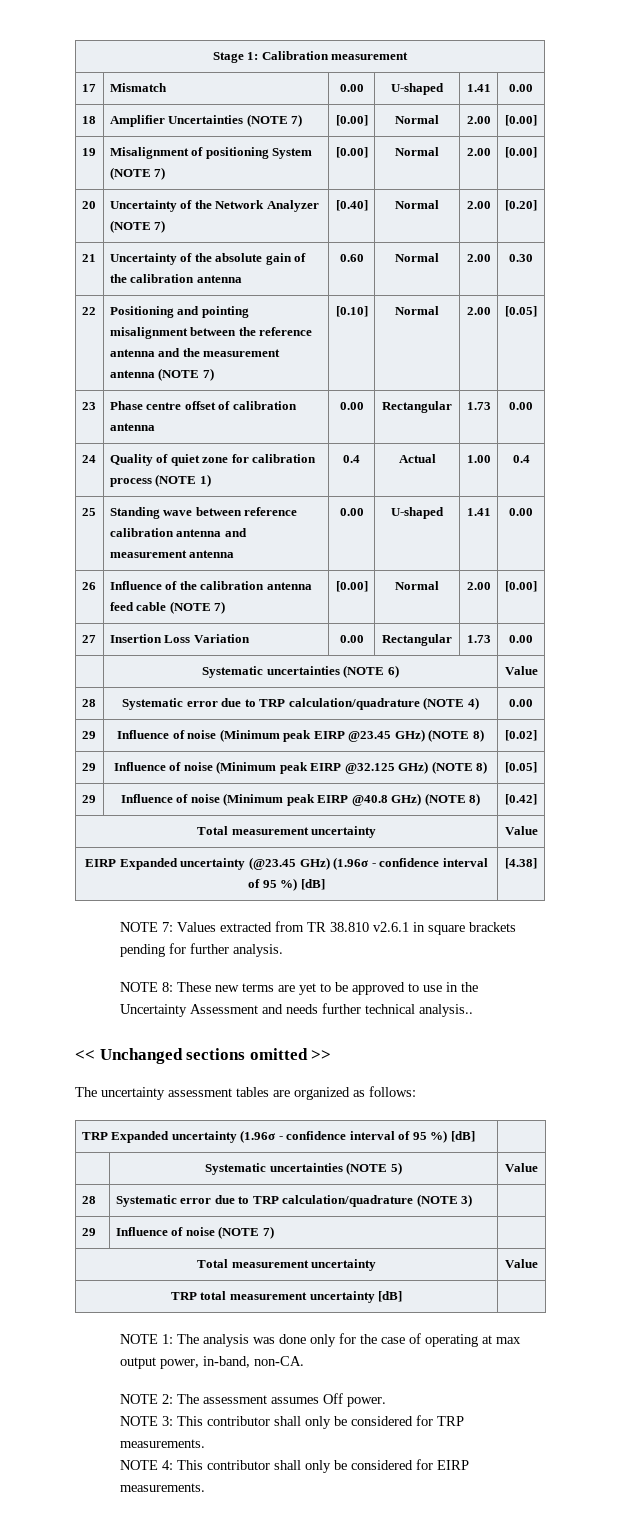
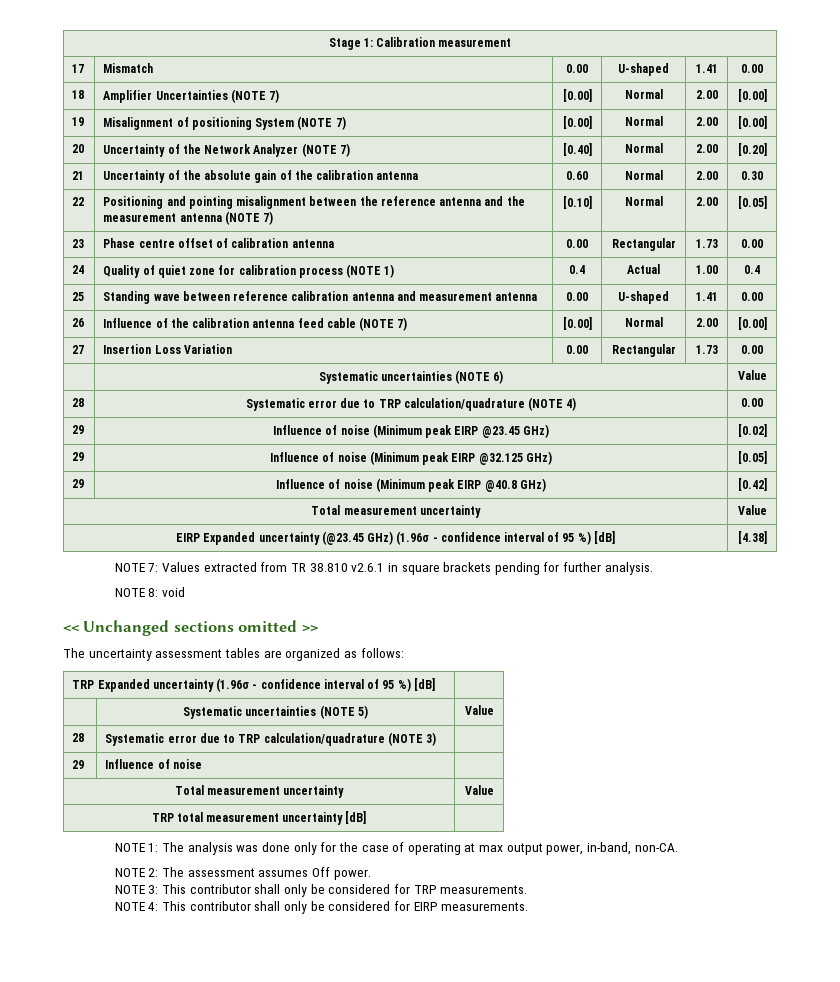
[428,729,484,742] (NOTE 8) -> (549, 431) none
[431,761,488,774] (NOTE 8) -> (552, 458) none
[424,793,481,806] (NOTE 8) -> (546, 485) none
[176,982,478,995] [119,1003,473,1017] These new terms are yet to be approved to use in the Uncertainty Assessment and needs further technical analysis.. -> [162,587,186,597] void
[218,1226,274,1239] (NOTE 7) -> (202, 764) none

